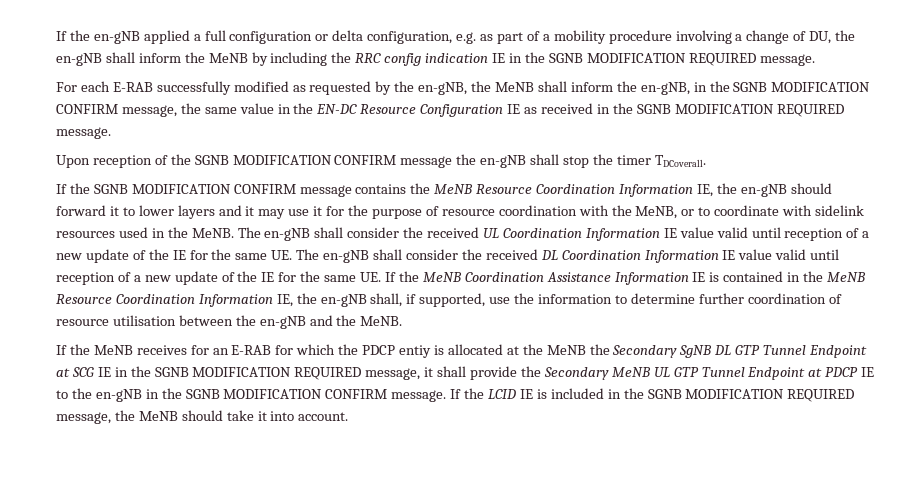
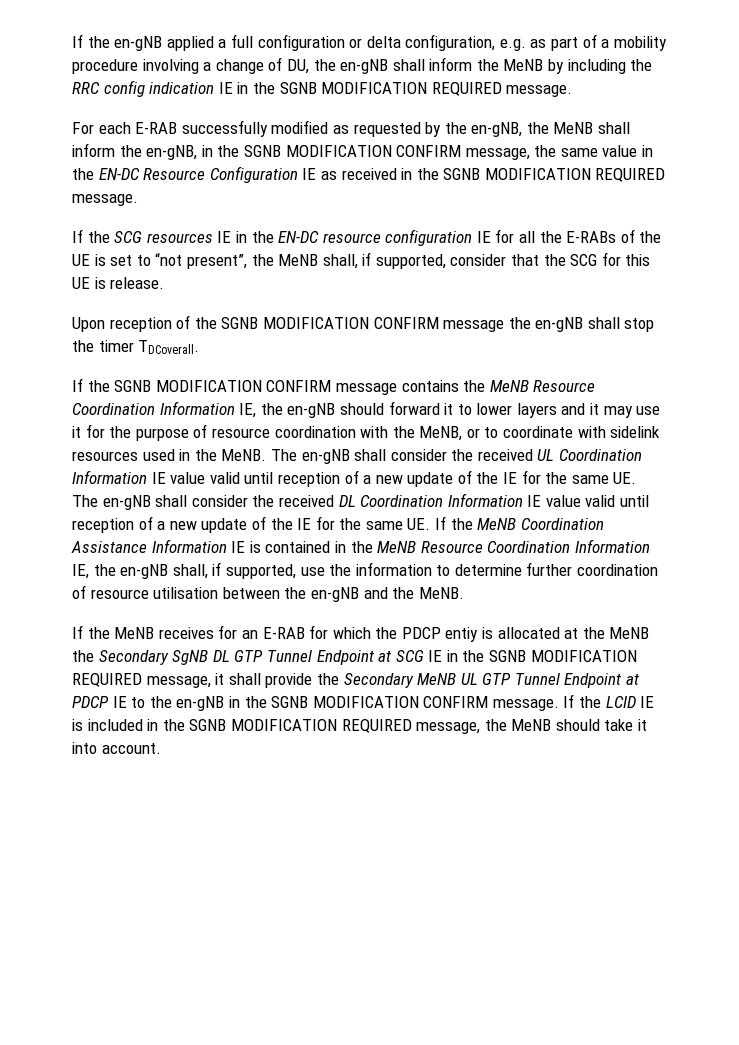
(111, 133) none -> [72,229,662,246] [72,252,651,269] [72,277,165,289] // If the SCG resources IE in the EN-DC resource configuration IE for all the E-RABs of the UE is set to “not present”, the MeNB shall, if supported, consider that the SCG for this UE is release.

